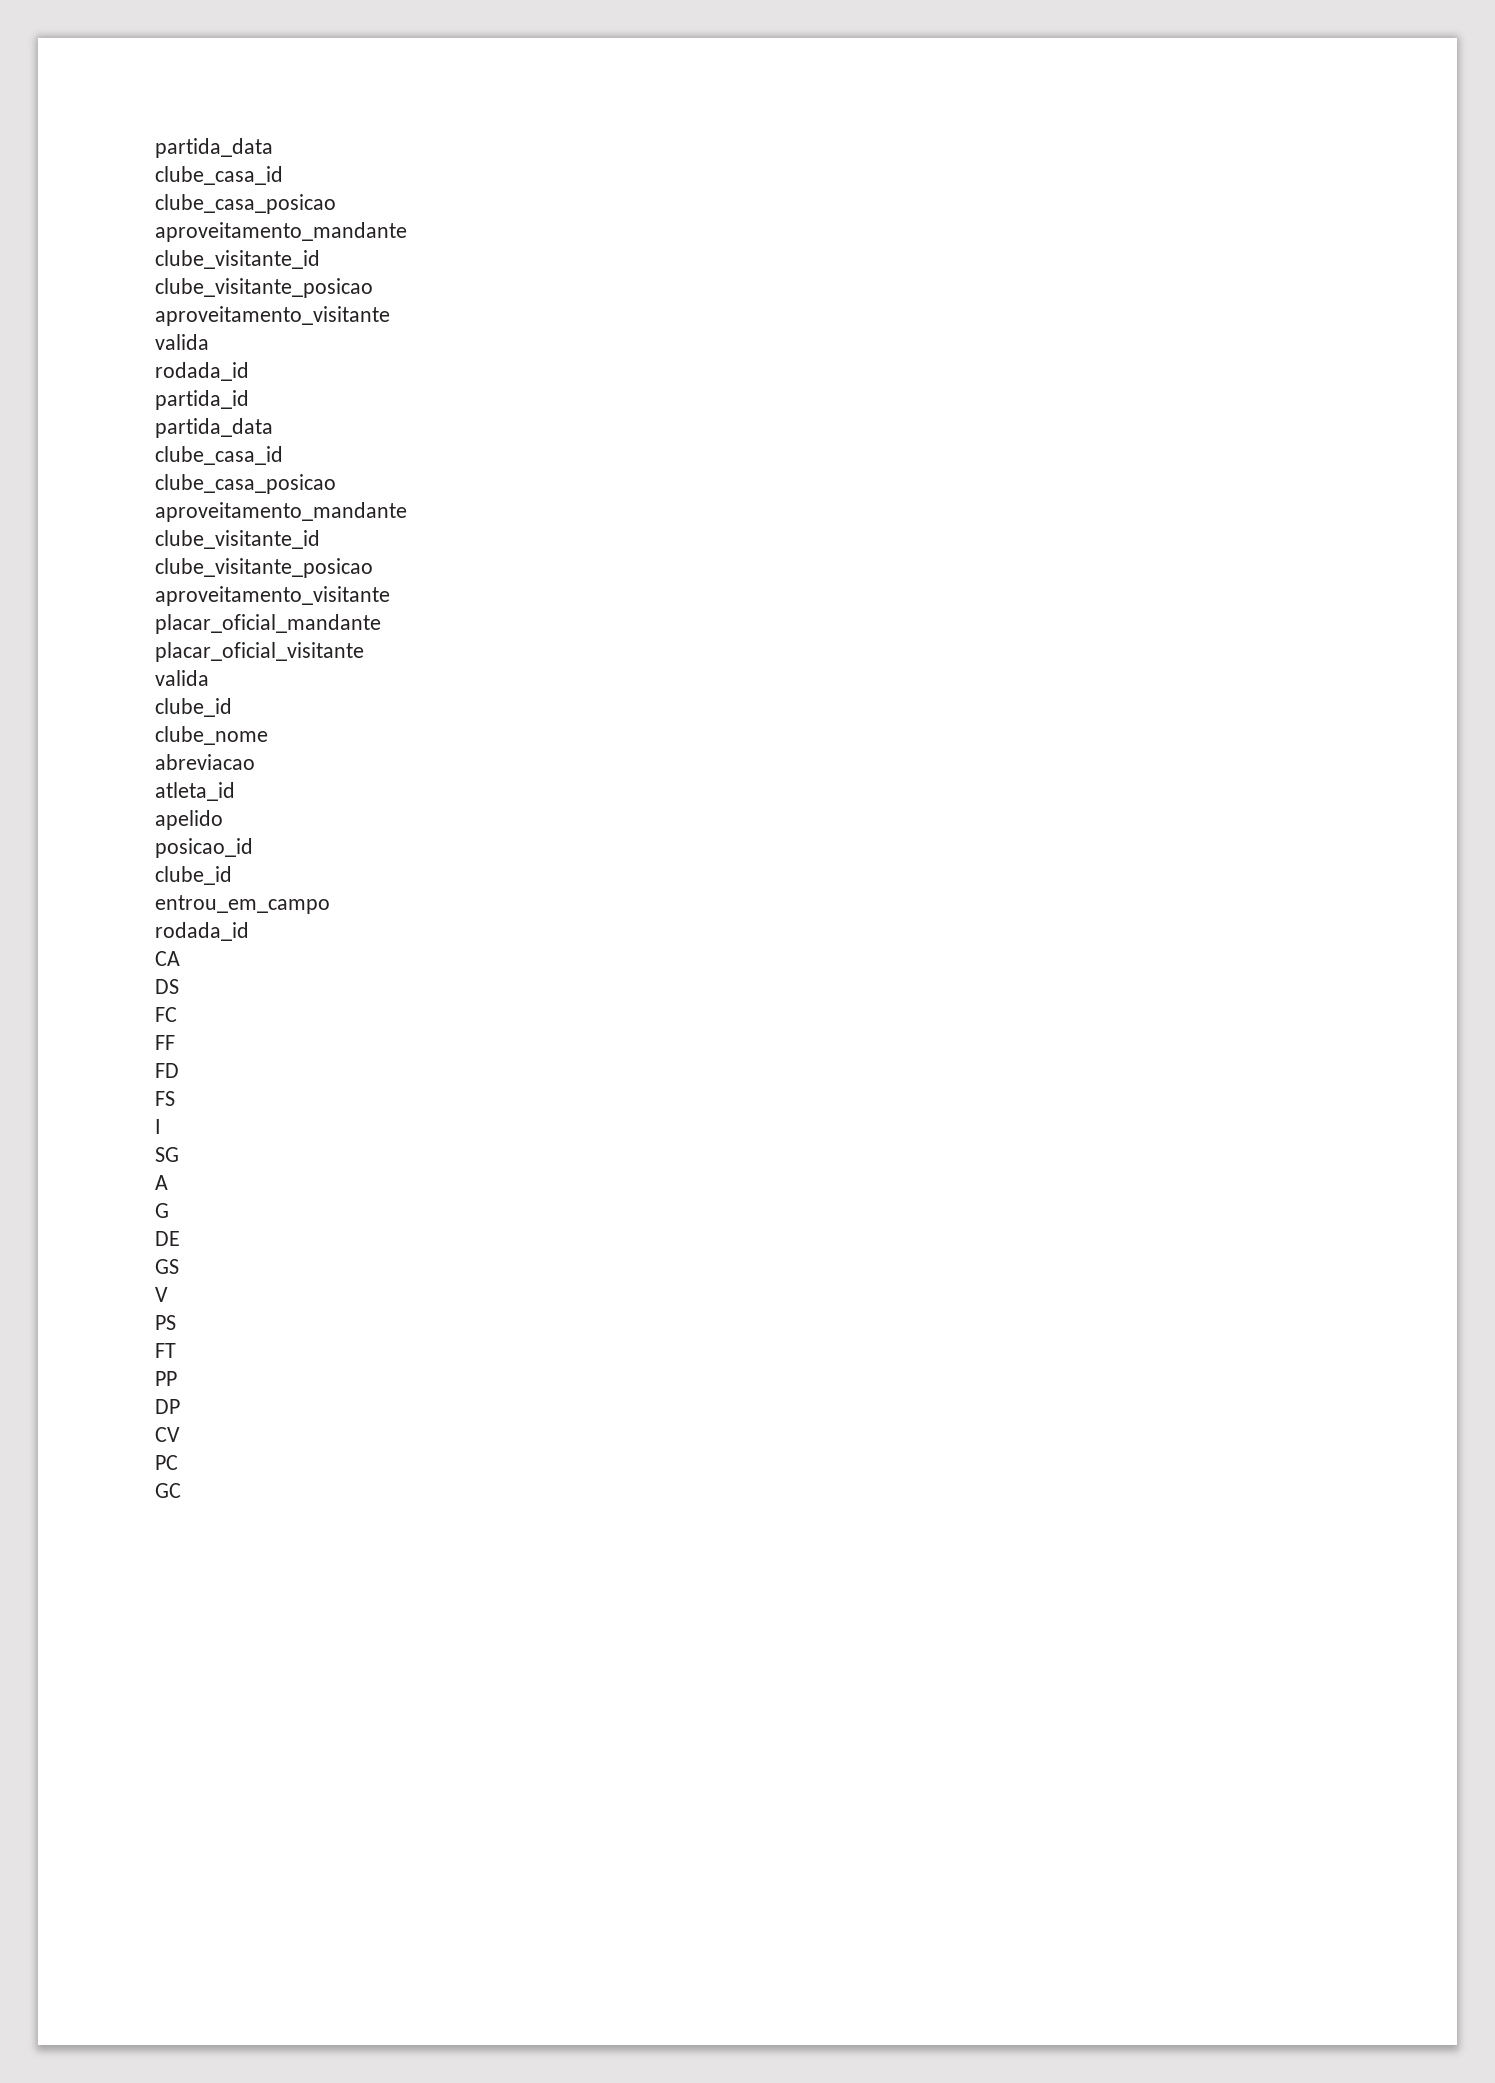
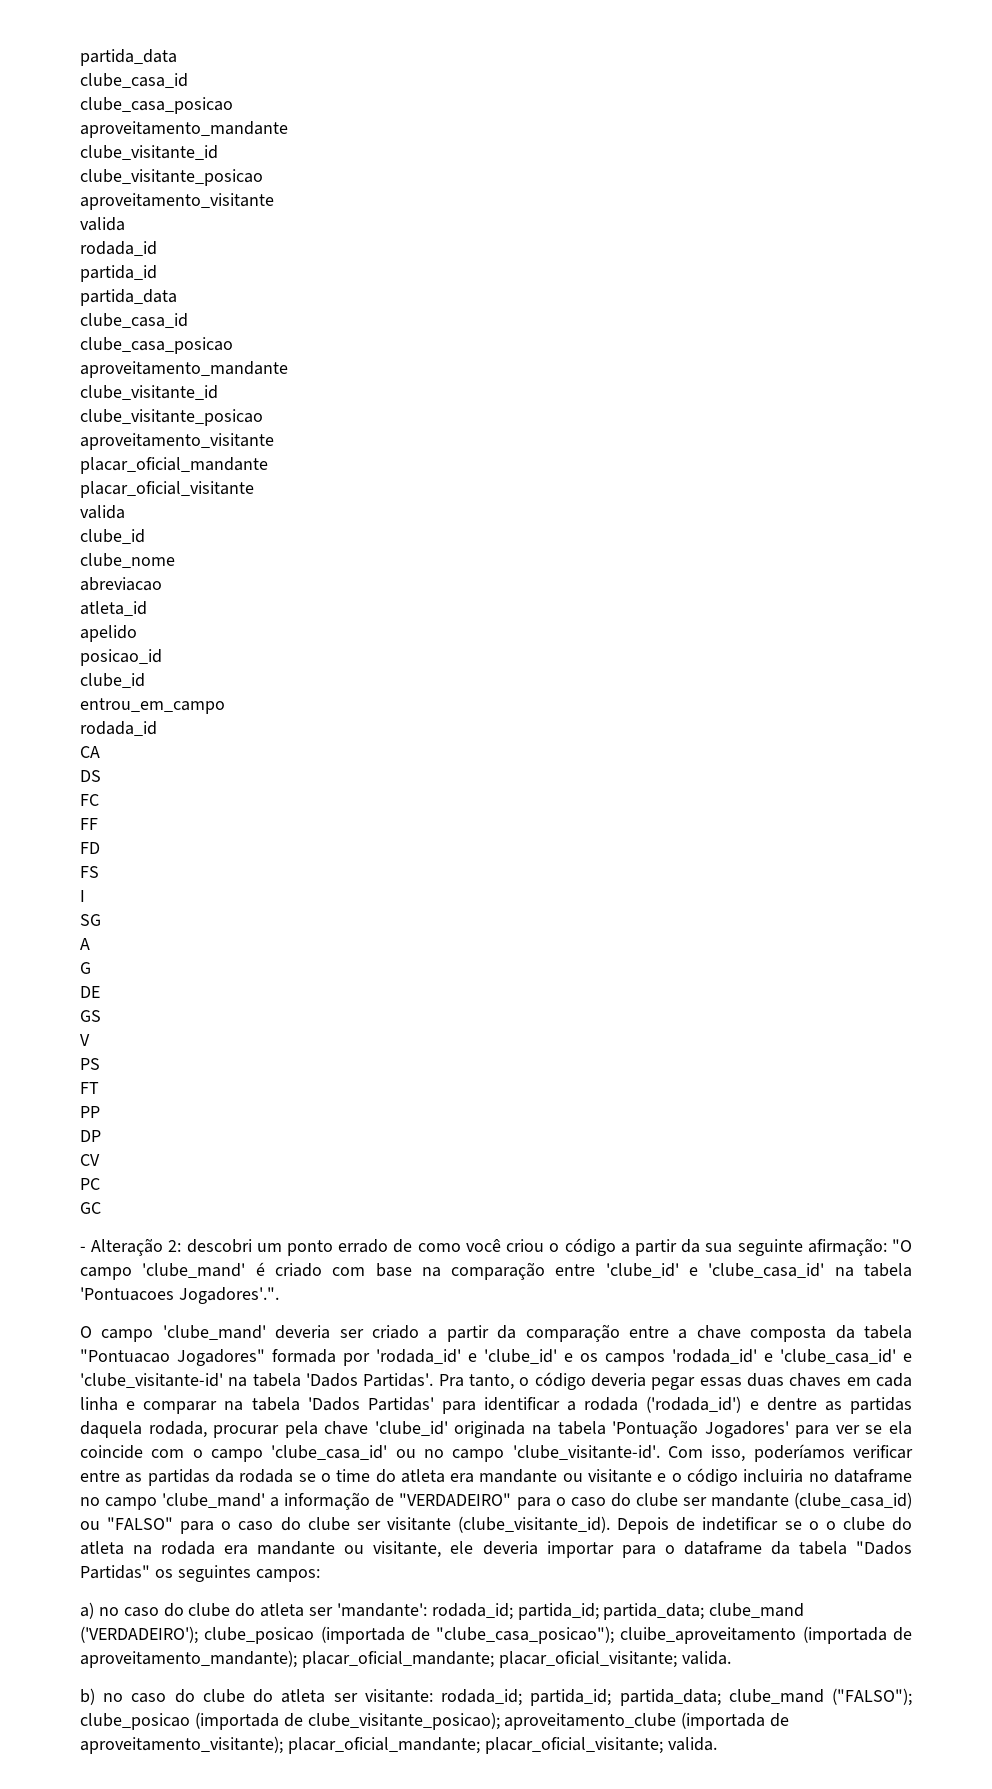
(181, 1490) none -> [80,1238,913,1256] [80,1262,912,1280] [80,1287,279,1304] [80,1324,912,1342] [80,1349,912,1366] [80,1372,913,1390] [80,1396,912,1414] [80,1420,912,1438] [80,1444,913,1462] [80,1468,912,1486] [80,1492,912,1510] [80,1516,913,1534] [80,1541,913,1558] [80,1565,320,1582] [80,1602,805,1620] [80,1626,913,1644] [80,1650,731,1668] [80,1688,913,1706] [80,1712,790,1730] [80,1736,717,1754] // - Alteração 2: descobri um ponto errado de como você criou o código a partir da sua seguinte afirmação: "O campo 'clube_mand' é criado com base na comparação entre 'clube_id' e 'clube_casa_id' na tabela 'Pontuacoes Jogadores'.". // O campo 'clube_mand' deveria ser criado a partir da comparação entre a chave composta da tabela "Pontuacao Jogadores" formada por 'rodada_id' e 'clube_id' e os campos 'rodada_id' e 'clube_casa_id' e 'clube_visitante-id' na tabela 'Dados Partidas'. Pra tanto, o código deveria pegar essas duas chaves em cada linha e comparar na tabela 'Dados Partidas' para identificar a rodada ('rodada_id') e dentre as partidas daquela rodada, procurar pela chave 'clube_id' originada na tabela 'Pontuação Jogadores' para ver se ela coincide com o campo 'clube_casa_id' ou no campo 'clube_visitante-id'. Com isso, poderíamos verificar entre as partidas da rodada se o time do atleta era mandante ou visitante e o código incluiria no dataframe no campo 'clube_mand' a informação de "VERDADEIRO" para o caso do clube ser mandante (clube_casa_id) ou "FALSO" para o caso do clube ser visitante (clube_visitante_id). Depois de indetificar se o o clube do atleta na rodada era mandante ou visitante, ele deveria importar para o dataframe da tabela "Dados Partidas" os seguintes campos: // a) no caso do clube do atleta ser 'mandante': rodada_id; partida_id; partida_data; clube_mand ('VERDADEIRO'); clube_posicao (importada de "clube_casa_posicao"); cluibe_aproveitamento (importada de aproveitamento_mandante); placar_oficial_mandante; placar_oficial_visitante; valida. // b) no caso do clube do atleta ser visitante: rodada_id; partida_id; partida_data; clube_mand ("FALSO"); clube_posicao (importada de clube_visitante_posicao); aproveitamento_clube (importada de aproveitamento_visitante); placar_oficial_mandante; placar_oficial_visitante; valida.

